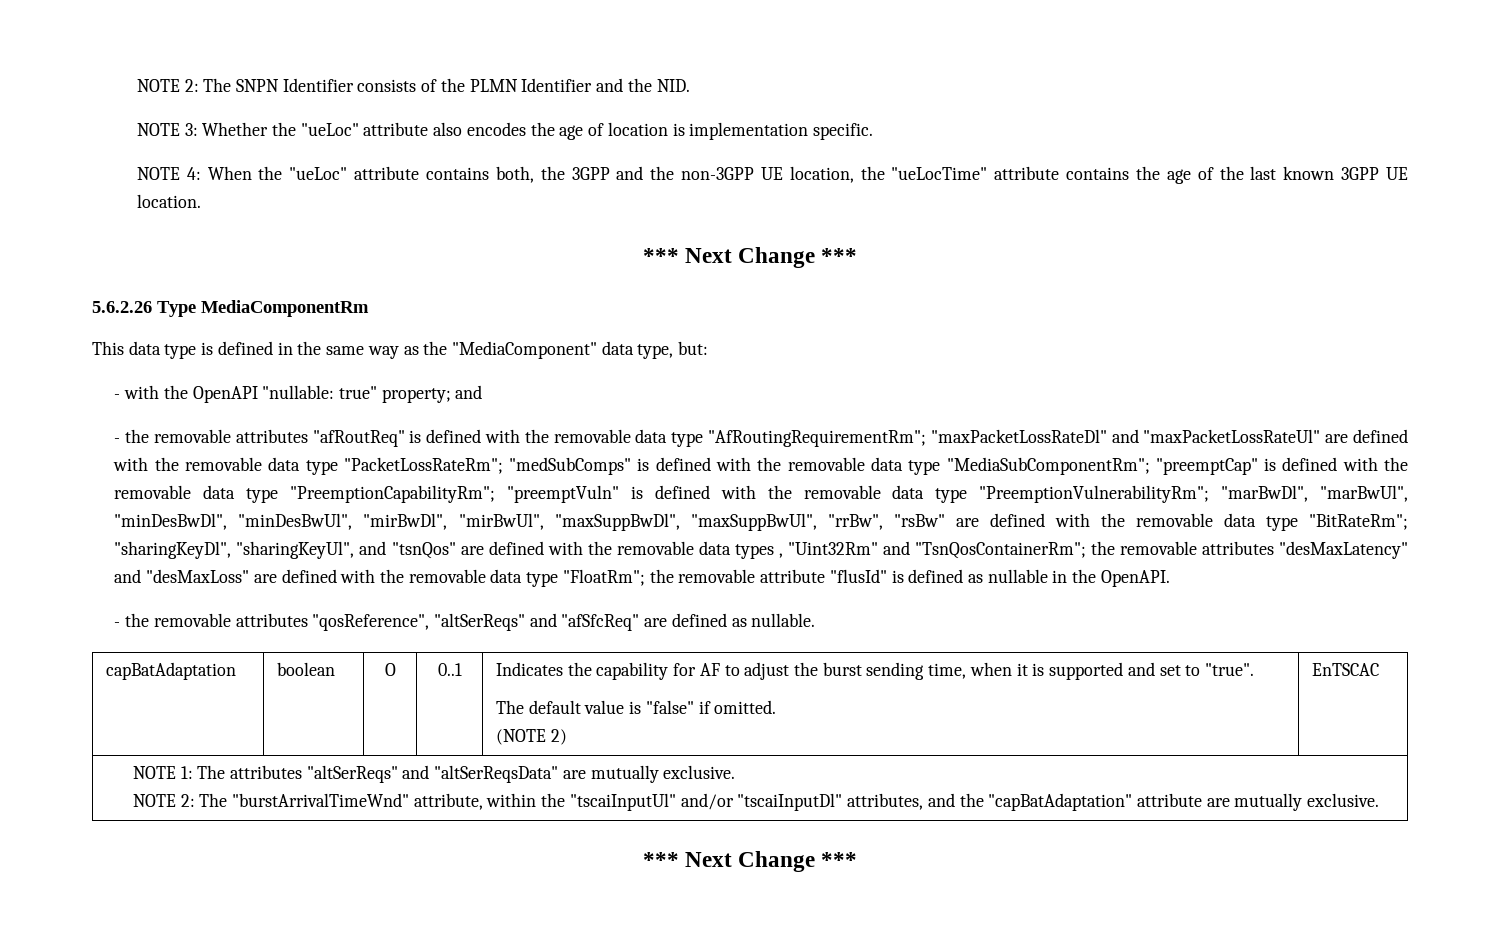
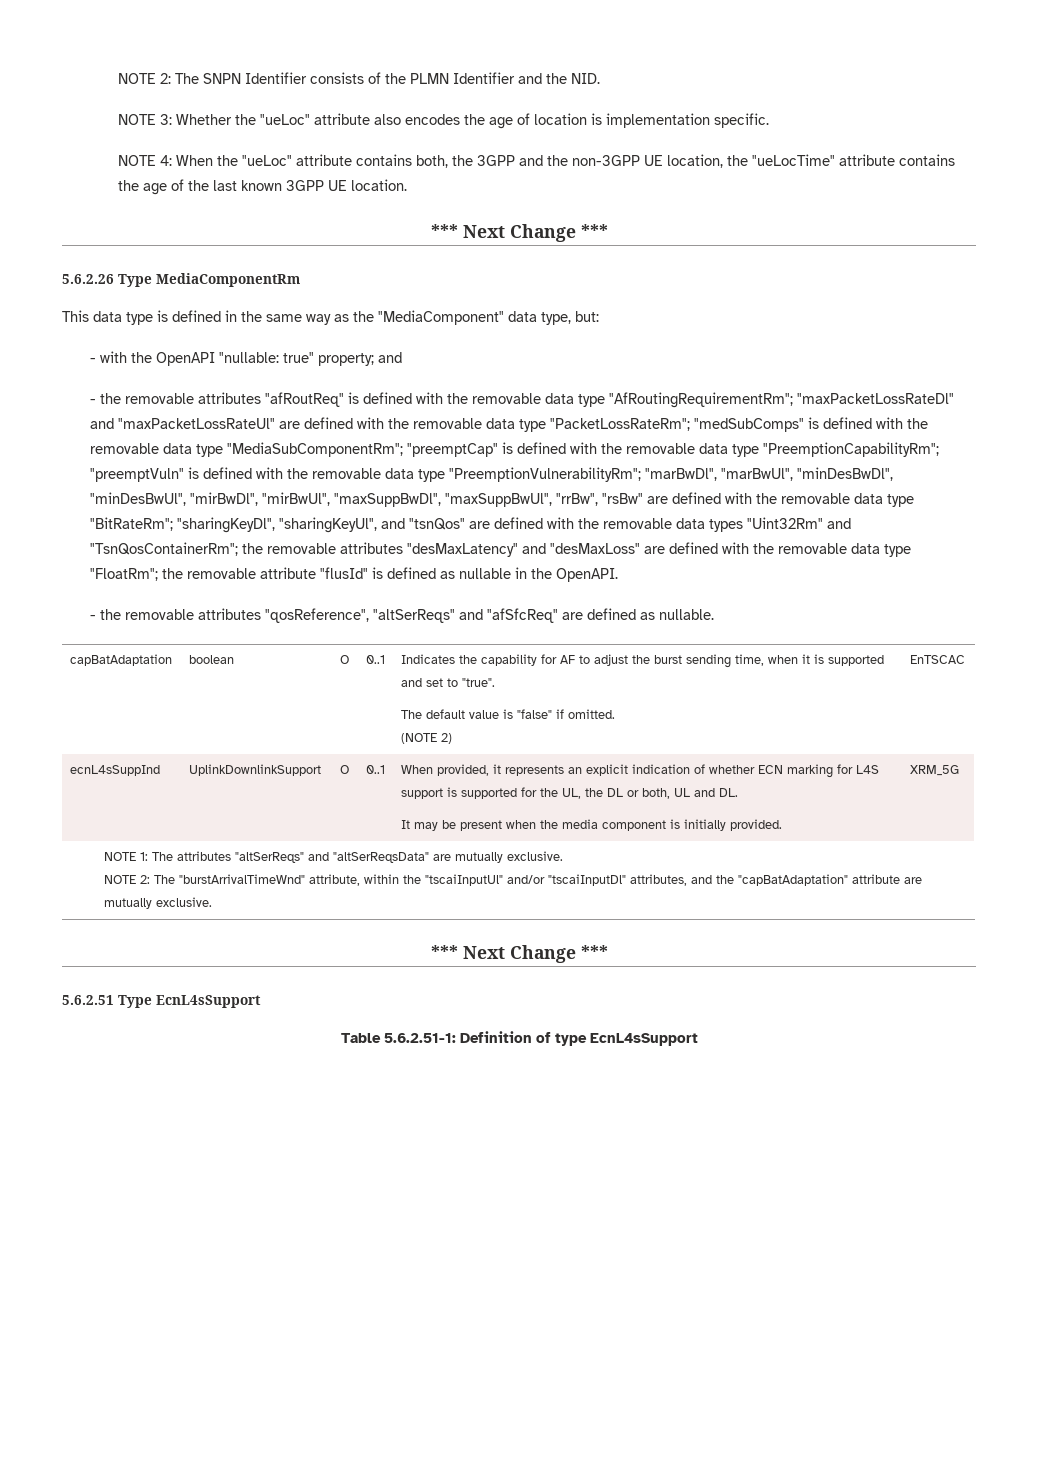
[778,553,783,558] , -> (743, 525) none
(1379, 669) none -> [70,765,161,776] [189,764,322,776] [339,765,349,774] [366,765,385,774] [401,764,880,778] [401,787,739,799] [401,819,783,831] [910,765,960,776] // ecnL4sSuppInd | UplinkDownlinkSupport | O | 0..1 | When provided, it represents an explicit indication of whether ECN marking for L4S support is supported for the UL, the DL or both, UL and DL. // It may be present when the media component is initially provided. | XRM_5G
(858, 859) none -> [62,995,261,1008] [340,1031,698,1046] // 5.6.2.51 Type EcnL4sSupport // Table 5.6.2.51-1: Definition of type EcnL4sSupport

